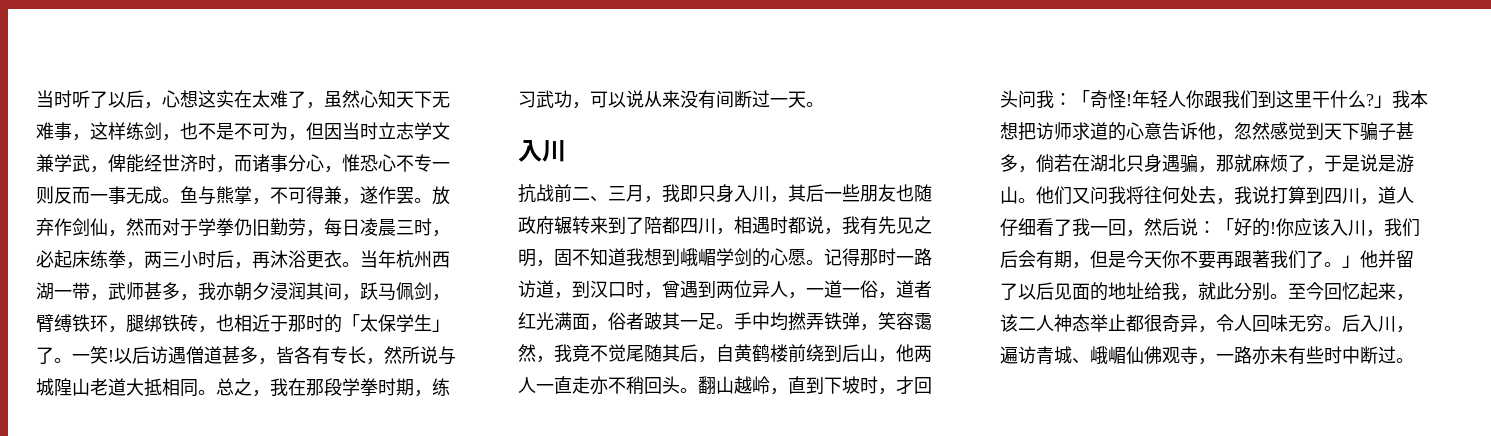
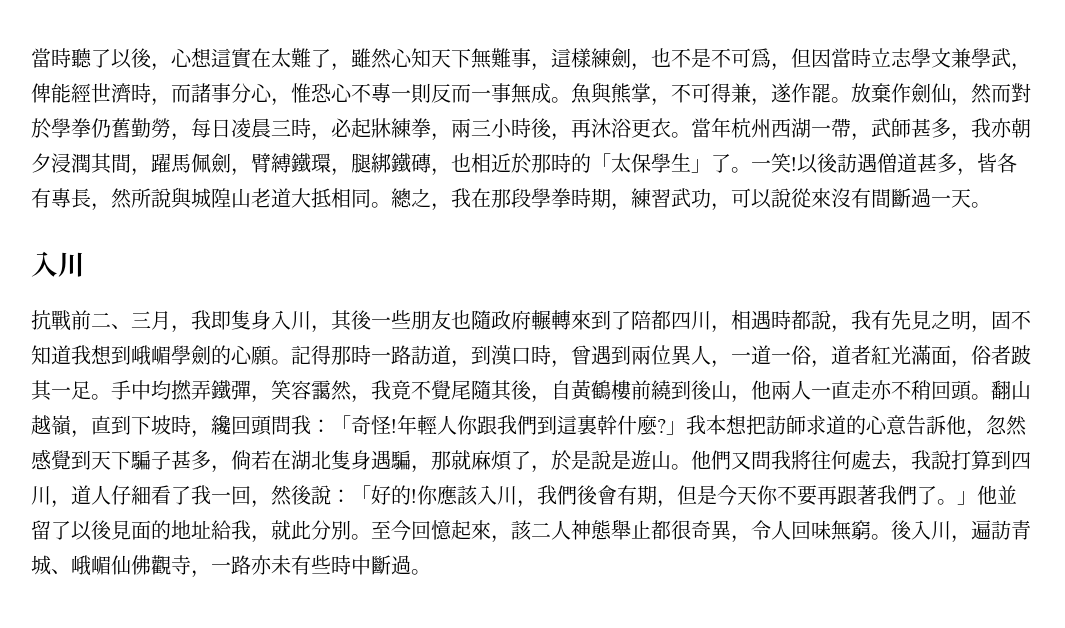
[36,90,450,109] [36,122,450,141] [36,154,270,173] 当时听了以后，心想这实在太难了，虽然心知天下无难事，这样练剑，也不是不可为，但因当时立志学文兼学武，俾能经世济时，而诸 -> [31,48,1031,71] [31,83,211,106] 當時聽了以後，心想這實在太難了，雖然心知天下無難事，這樣練劍，也不是不可爲，但因當時立志學文兼學武，俾能經世濟時，而諸
[414,154,450,172] [36,186,54,204] 专一则 -> [371,83,431,104] 專一則
[126,186,216,205] 无成。鱼与 -> [511,82,612,104] 無成。魚與
[396,186,450,205] [36,218,450,237] [36,250,234,269] 罢。放弃作剑仙，然而对于学拳仍旧勤劳，每日凌晨三时，必起床练拳，两三小时后 -> [811,83,1031,106] [31,118,552,141] 罷。放棄作劍仙，然而對於學拳仍舊勤勞，每日凌晨三時，必起牀練拳，兩三小時後
[360,250,378,268] 当 -> [691,118,711,138] 當
[72,282,144,301] 带，武师 -> [831,118,911,141] 帶，武師
[288,282,450,301] [36,314,198,333] 润其间，跃马佩剑，臂缚铁环，腿绑铁砖 -> [71,153,431,176] 潤其間，躍馬佩劍，臂縛鐵環，腿綁鐵磚
[270,314,324,332] 于那时 -> [511,153,571,174] 於那時
[396,314,414,332] 学 -> [651,153,671,173] 學
[132,346,168,364] 后访 -> [817,153,857,173] 後訪
[330,346,456,365] 专长，然所说与 -> [51,187,192,211] 專長，然所說與
[216,378,234,396] 总 -> [391,188,412,208] 總
[342,378,450,397] [518,90,770,109] 学拳时期，练习武功，可以说从来没有间断过 -> [531,188,931,211] 學拳時期，練習武功，可以說從來沒有間斷過
[536,184,554,202] 战 -> [51,310,71,331] 戰
[698,185,716,202] 只 -> [231,310,251,330] 隻
[806,184,824,202] 后 -> [351,310,372,330] 後
[914,184,932,202] [518,216,608,235] 随政府辗转来 -> [471,310,591,330] 隨政府輾轉來
[770,216,824,234] 时都说 -> [771,310,831,330] 時都說
[896,217,914,234] 见 -> [911,310,931,330] 見
[716,248,932,267] [518,280,644,299] 学剑的心愿。记得那时一路访道，到汉口时 -> [171,345,551,368] 學劍的心願。記得那時一路訪道，到漢口時
[716,280,770,298] 两位异 -> [631,345,692,366] 兩位異
[518,312,572,331] 红光满 -> [871,345,931,365] 紅光滿
[824,312,932,331] [518,344,932,363] 铁弹，笑容霭然，我竟不觉尾随其后，自黄鹤楼前绕到后山，他两 -> [211,380,791,403] 鐵彈，笑容靄然，我竟不覺尾隨其後，自黃鶴樓前繞到後山，他兩
[662,376,680,394] 头 -> [951,380,972,401] 頭
[752,376,770,394] 岭 -> [51,415,72,436] 嶺
[860,376,932,395] [1000,90,1036,108] 时，才回头问 -> [171,415,291,438] 時，纔回頭問
[1150,90,1168,108] 轻 -> [417,415,437,435] 輕
[1240,90,1366,109] 们到这里干什么 -> [517,415,657,436] 們到這裏幹什麼
[1036,122,1072,140] 访师 -> [766,415,806,435] 訪師
[1180,122,1198,140] 诉 -> [926,415,946,435] 訴
[1288,122,1378,141] 觉到天下骗 -> [51,450,151,470] 覺到天下騙
[1126,154,1414,173] [1000,186,1270,205] 只身遇骗，那就麻烦了，于是说是游山。他们又问我将往何处去，我说 -> [331,450,951,473] 隻身遇騙，那就麻煩了，於是說是遊山。他們又問我將往何處去，我說
[1018,218,1036,236] 细 -> [131,485,151,505] 細
[1162,218,1198,236] 后说 -> [291,485,331,505] 後說
[1294,218,1330,236] 应该 -> [437,485,478,506] 應該
[1402,218,1420,237] [1000,250,1036,268] 们后会 -> [557,485,617,505] 們後會
[1288,250,1306,269] 们 -> [897,485,917,505] 們
[1378,250,1414,268] [1000,282,1072,300] 并留了以后见 -> [997,485,1017,504] [31,520,131,541] 並留了以後見
[1144,282,1162,300] 给 -> [211,520,231,540] 給
[1252,282,1270,301] 别 -> [331,520,351,540] 別
[1342,282,1414,301] [1000,314,1108,332] 忆起来，该二人神态举 -> [431,519,631,543] 憶起來，該二人神態舉
[1180,315,1198,332] 异 -> [711,520,732,541] 異
[1288,314,1360,332] 无穷。后 -> [831,520,912,541] 無窮。後
[1018,346,1036,364] 访 -> [991,520,1011,540] 訪
[1162,347,1180,364] 观 -> [151,555,171,575] 觀
[1324,346,1396,364] 时中断过 -> [331,555,411,575] 時中斷過

